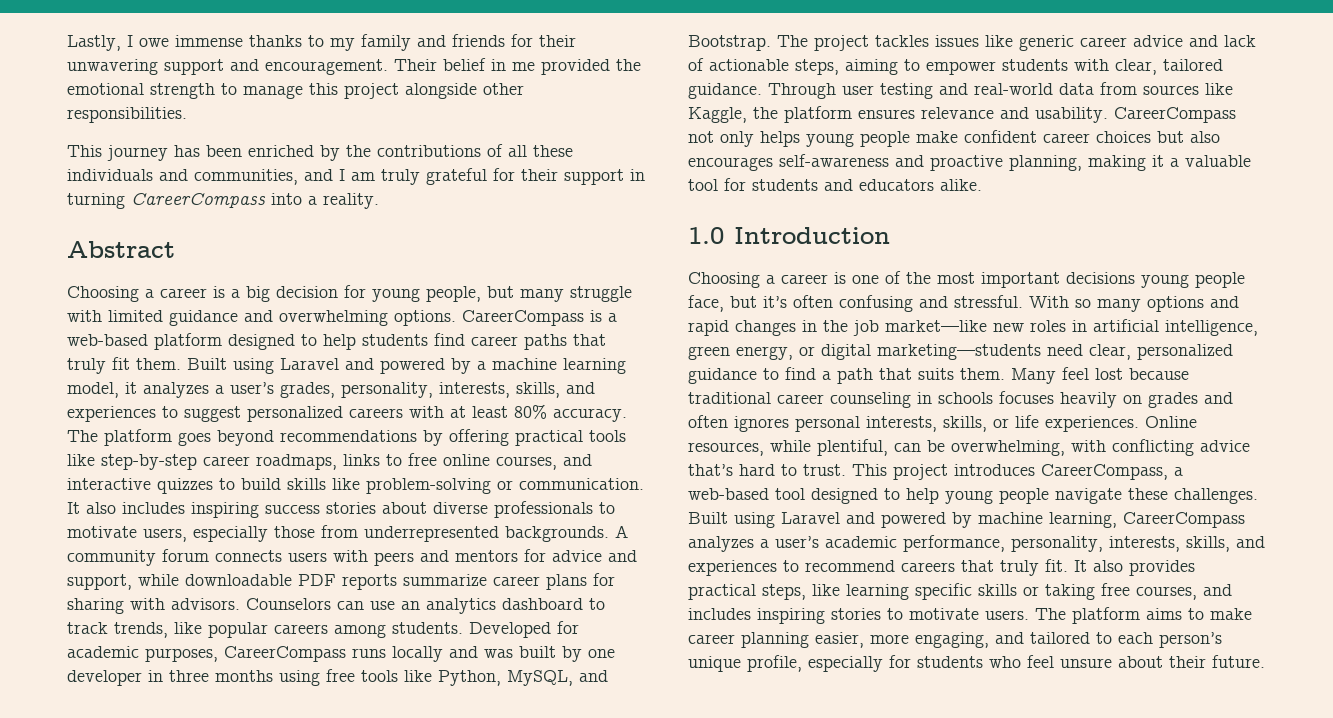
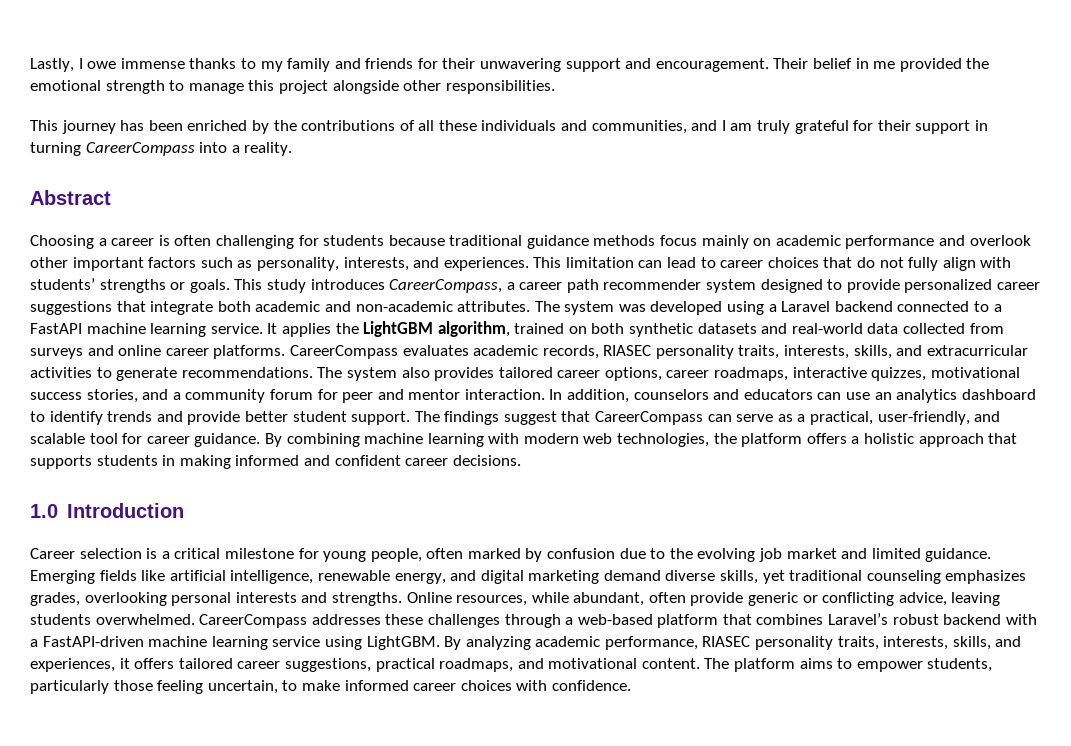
[231,285,632,302] [67,310,617,326] [67,333,606,350] [67,357,626,374] [67,382,595,398] [67,404,627,422] [67,429,626,446] [67,453,592,470] [67,478,644,494] [67,501,615,518] [67,525,628,542] [67,549,637,566] [67,573,615,590] [67,598,331,614] a big decision for young people, but many struggle with limited guidance and overwhelming options. CareerCompass is a web-based platform designed to help students find career paths that truly fit them. Built using Laravel and powered by a machine learning model, it analyzes a user’s grades, personality, interests, skills, and experiences to suggest personalized careers with at least 80% accuracy. The platform goes beyond recommendations by offering practical tools like step-by-step career roadmaps, links to free online courses, and interactive quizzes to build skills like problem-solving or communication. It also includes inspiring success stories about diverse professionals to motivate users, especially those from underrepresented backgrounds. A community forum connects users with peers and mentors for advice and support, while downloadable PDF reports summarize career plans for sharing with advisors. Counselors -> [174,235,1031,249] [30,257,1012,271] [30,278,1041,293] [30,301,1002,315] [30,321,1004,337] [30,345,1028,359] [30,367,1020,381] [30,389,813,403] often challenging for students because traditional guidance methods focus mainly on academic performance and overlook other important factors such as personality, interests, and experiences. This limitation can lead to career choices that do not fully align with students’ strengths or goals. This study introduces CareerCompass, a career path recommender system designed to provide personalized career suggestions that integrate both academic and non-academic attributes. The system was developed using a Laravel backend connected to a FastAPI machine learning service. It applies the LightGBM algorithm, trained on both synthetic datasets and real-world data collected from surveys and online career platforms. CareerCompass evaluates academic records, RIASEC personality traits, interests, skills, and extracurricular activities to generate recommendations. The system also provides tailored career options, career roadmaps, interactive quizzes, motivational success stories, and a community forum for peer and mentor interaction. In addition, counselors and educators
[67,621,579,638] [67,646,615,662] [67,669,608,686] [688,35,1256,51] [688,58,1223,75] [688,82,1233,99] [688,106,1236,123] [688,130,1220,147] [688,154,1251,171] [688,178,982,191] [688,227,890,244] [688,271,1245,288] [688,295,1239,312] [688,319,1258,336] [688,344,1233,360] [688,367,1189,384] [688,391,1233,408] [688,415,1197,432] [688,439,1250,456] [688,464,1183,480] [688,488,1258,504] [688,512,1245,528] [688,535,1265,552] [688,559,1195,576] [688,583,1232,600] [688,607,1252,624] [688,632,1222,648] [688,655,1265,672] track trends, like popular careers among students. Developed for academic purposes, CareerCompass runs locally and was built by one developer in three months using free tools like Python, MySQL, and Bootstrap. The project tackles issues like generic career advice and lack of actionable steps, aiming to empower students with clear, tailored guidance. Through user testing and real-world data from sources like Kaggle, the platform ensures relevance and usability. CareerCompass not only helps young people make confident career choices but also encourages self-awareness and proactive planning, making it a valuable tool for students and educators alike. // 1.0 Introduction // Choosing a career is one of the most important decisions young people face, but it’s often confusing and stressful. With so many options and rapid changes in the job market—like new roles in artificial intelligence, green energy, or digital marketing—students need clear, personalized guidance to find a path that suits them. Many feel lost because traditional career counseling in schools focuses heavily on grades and often ignores personal interests, skills, or life experiences. Online resources, while plentiful, can be overwhelming, with conflicting advice that’s hard to trust. This project introduces CareerCompass, a web-based tool designed to help young people navigate these challenges. Built using Laravel and powered by machine learning, CareerCompass analyzes a user’s academic performance, personality, interests, skills, and experiences to recommend careers that truly fit. It also provides practical steps, like learning specific skills or taking free courses, and includes inspiring stories to motivate users. The platform aims to make career planning easier, more engaging, and tailored to each person’s unique profile, especially for students who feel unsure about their future. -> [49,411,1001,425] [30,433,1018,447] [30,455,521,469] [30,503,184,518] [30,548,992,562] [30,570,1027,584] [30,592,1001,606] [30,613,1037,628] [30,636,1022,650] [30,658,993,672] [30,680,631,694] identify trends and provide better student support. The findings suggest that CareerCompass can serve as a practical, user-friendly, and scalable tool for career guidance. By combining machine learning with modern web technologies, the platform offers a holistic approach that supports students in making informed and confident career decisions. // 1.0 Introduction // Career selection is a critical milestone for young people, often marked by confusion due to the evolving job market and limited guidance. Emerging fields like artificial intelligence, renewable energy, and digital marketing demand diverse skills, yet traditional counseling emphasizes grades, overlooking personal interests and strengths. Online resources, while abundant, often provide generic or conflicting advice, leaving students overwhelmed. CareerCompass addresses these challenges through a web-based platform that combines Laravel’s robust backend with a FastAPI-driven machine learning service using LightGBM. By analyzing academic performance, RIASEC personality traits, interests, skills, and experiences, it offers tailored career suggestions, practical roadmaps, and motivational content. The platform aims to empower students, particularly those feeling uncertain, to make informed career choices with confidence.

